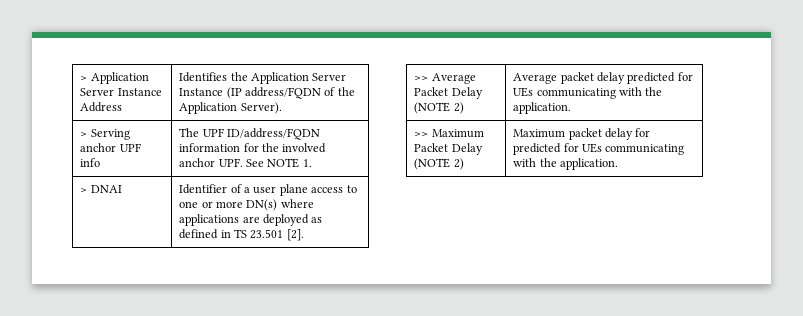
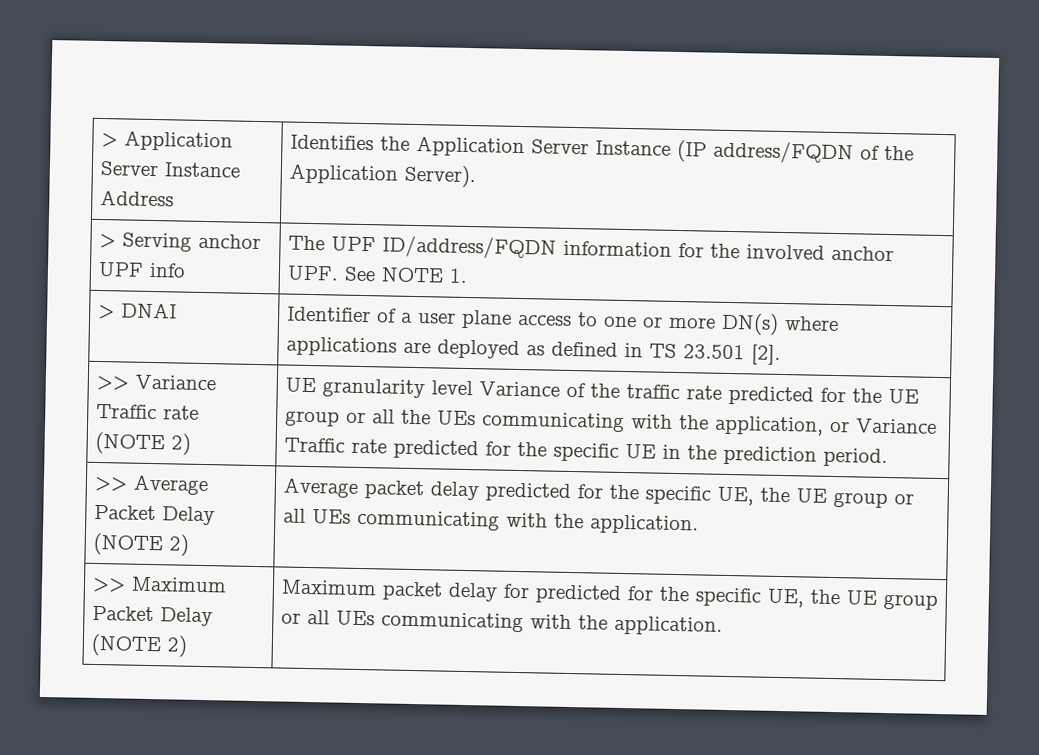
(304, 235) none -> [95,374,216,391] [95,403,199,420] [94,431,191,456] [284,377,919,406] [284,409,937,436] [283,437,888,468] // >> Variance Traffic rate (NOTE 2) | UE granularity level Variance of the traffic rate predicted for the UE group or all the UEs communicating with the application, or Variance Traffic rate predicted for the specific UE in the prediction period.
(693, 76) none -> [608,484,914,509] [282,508,306,523] the specific UE, the UE group or all
(579, 147) none -> [658,586,938,610] [280,609,330,625] the specific UE, the UE group or all

